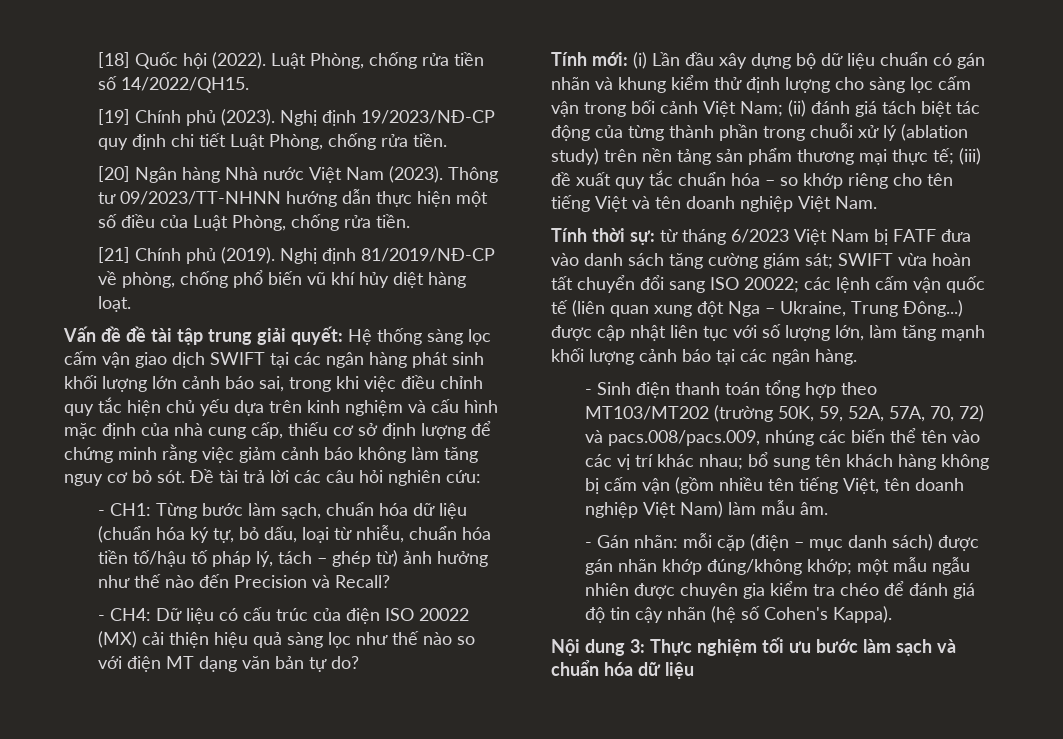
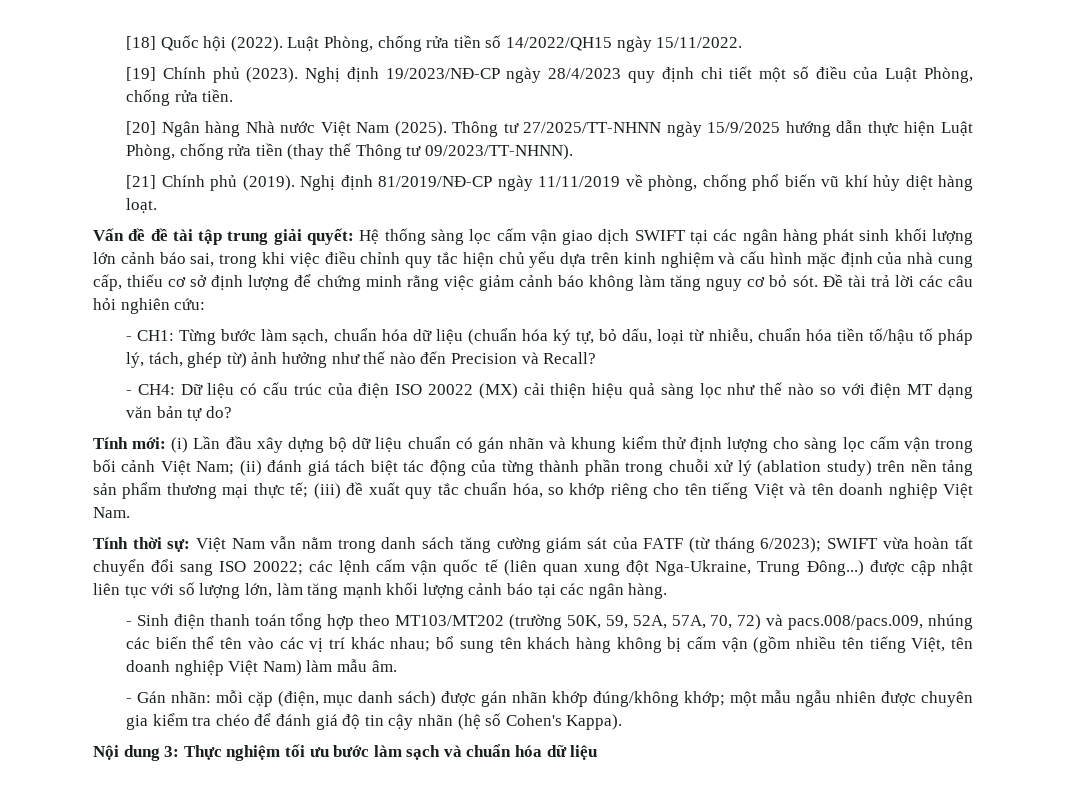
[120,77,249,93] 14/2022/QH15. -> [505,36,743,52] 14/2022/QH15 ngày 15/11/2022.
(495, 117) none -> [506,67,622,83] ngày 28/4/2023
(226, 140) none -> [759,66,879,82] một số điều của
[388,166,498,183] [97,191,281,205] (2023). Thông tư 09/2023/TT-NHNN -> [394,121,781,137] (2025). Thông tư 27/2025/TT-NHNN ngày 15/9/2025
[455,191,488,207] [97,214,410,231] một số điều của Luật Phòng, chống rửa tiền. -> [941,121,974,136] [126,143,573,160] Luật Phòng, chống rửa tiền (thay thế Thông tư 09/2023/TT-NHNN).
(495, 255) none -> [497,175,621,191] ngày 11/11/2019
[277,551,327,564] tách – -> [148,352,183,367] tách,
[731,173,775,186] hóa – -> [512,483,543,498] hóa,
[660,229,971,245] [551,253,579,266] từ tháng 6/2023 Việt Nam bị FATF đưa vào -> [196,536,376,553] Việt Nam vẫn nằm trong
[805,253,833,269] sát; -> [586,537,822,553] sát của FATF (từ tháng 6/2023);
[728,301,846,317] Nga – Ukraine, -> [655,560,752,576] Nga-Ukraine,
[749,534,804,551] (điện – -> [277,691,319,707] (điện,

